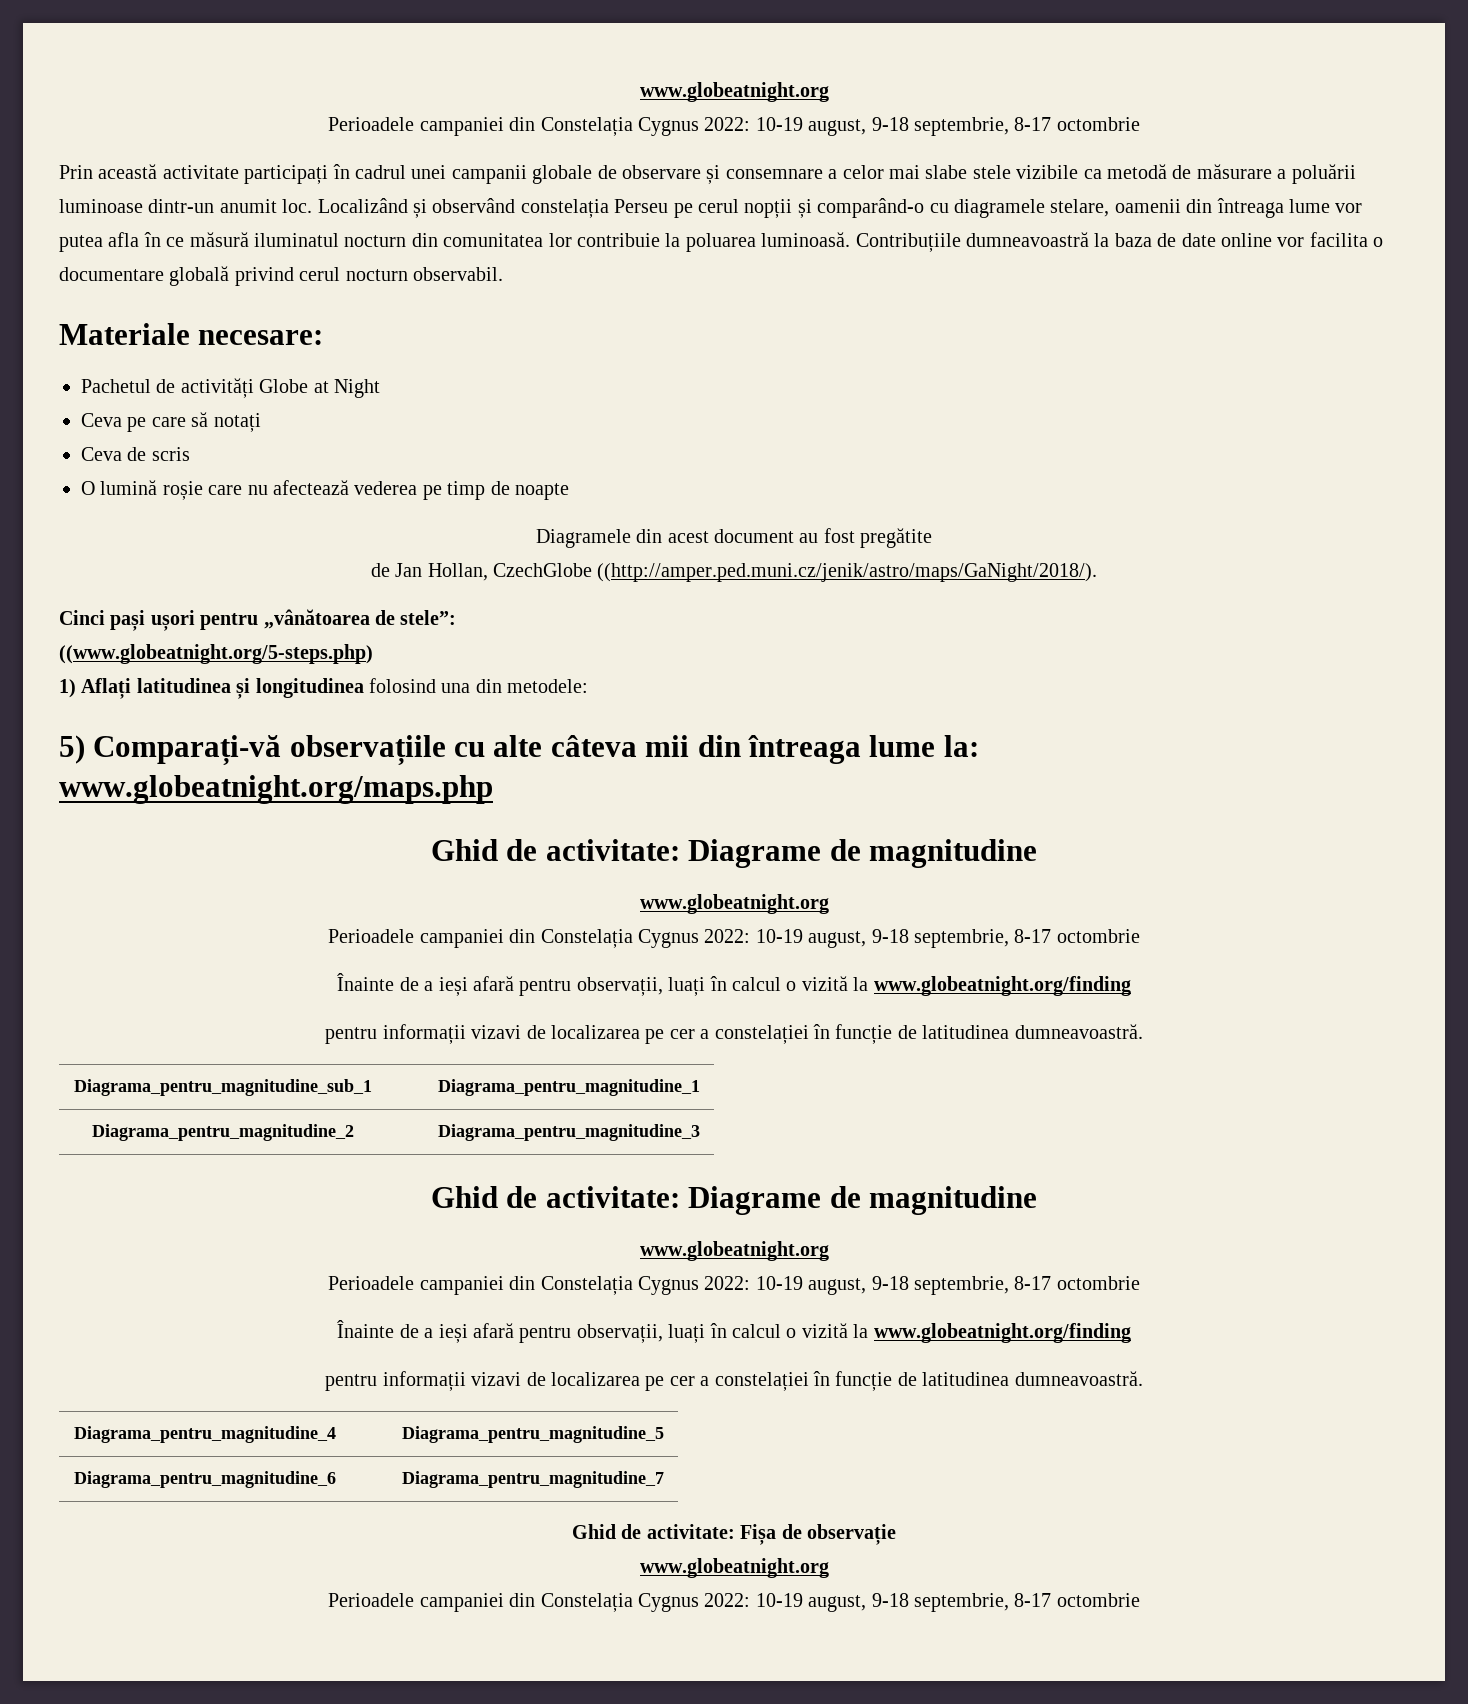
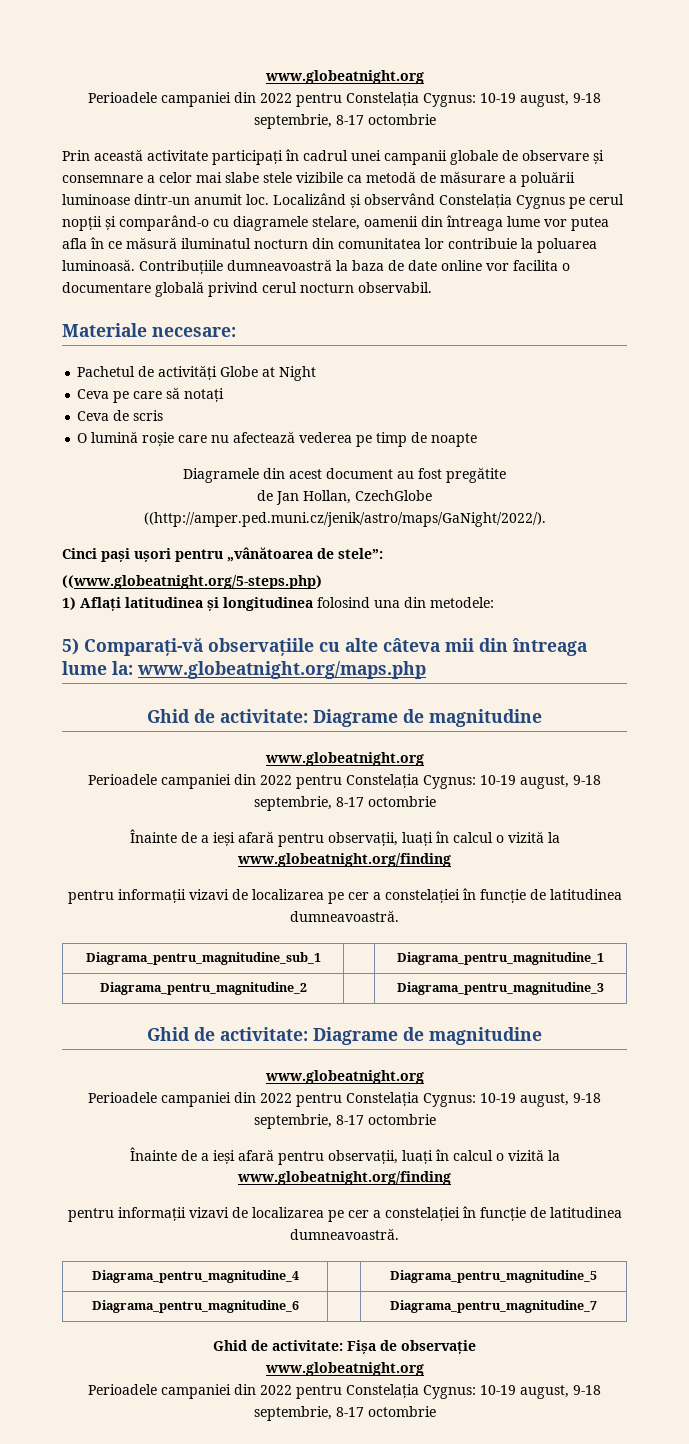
[639,82,829,102] [328,117,751,136] www.globeatnight.org // Perioadele campaniei din Constelația Cygnus 2022: -> [264,70,424,84] [88,92,476,107] www.globeatnight.org // Perioadele campaniei din 2022 pentru Constelația Cygnus:
[520,199,669,218] constelația Perseu -> [439,194,565,209] Constelația Cygnus
[597,563,1098,582] ((http://amper.ped.muni.cz/jenik/astro/maps/GaNight/2018/). -> [143,512,546,527] ((http://amper.ped.muni.cz/jenik/astro/maps/GaNight/2022/).
[540,929,751,948] Constelația Cygnus 2022: -> [260,774,476,789] 2022 pentru Constelația Cygnus:
[540,1276,751,1295] Constelația Cygnus 2022: -> [260,1092,476,1107] 2022 pentru Constelația Cygnus:
[540,1593,751,1612] Constelația Cygnus 2022: -> [260,1384,476,1399] 2022 pentru Constelația Cygnus:

